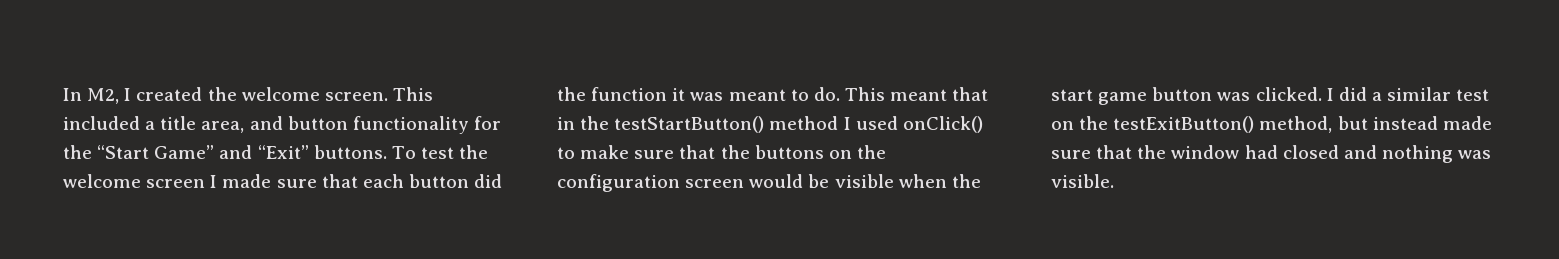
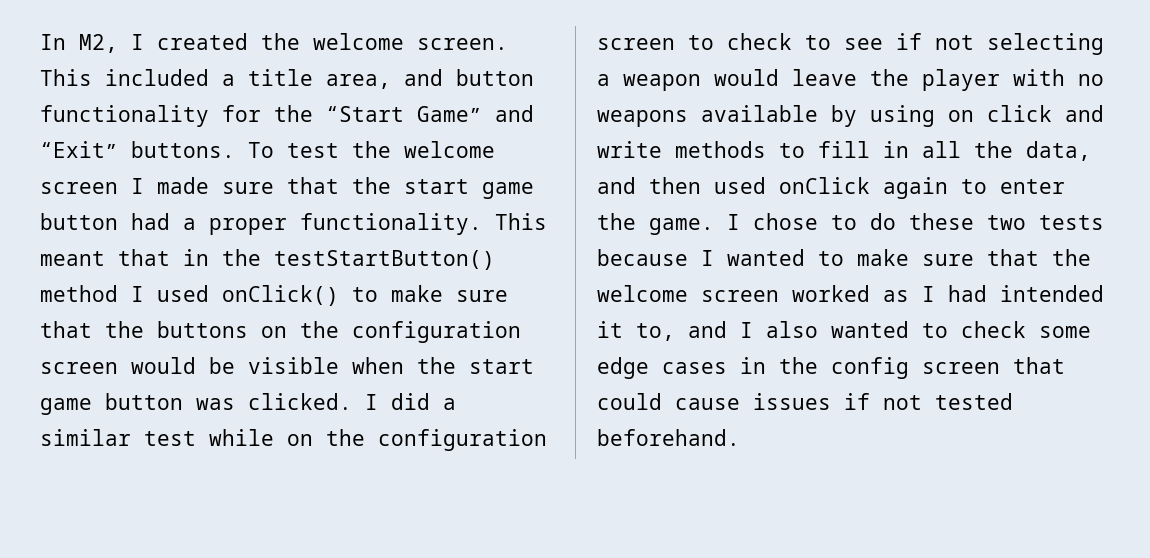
[362,174,503,188] [557,87,840,101] each button did the function it was meant to do. -> [352,177,534,199] [40,213,482,235] the start game button had a proper functionality.
[1051,116,1492,133] [1051,145,1492,163] [1051,174,1114,188] on the testExitButton() method, but instead made sure that the window had closed and nothing was visible. -> [209,429,547,451] [597,33,1104,55] [597,69,1104,91] [597,105,1104,127] [597,141,1091,161] [597,177,1065,199] [597,213,1104,235] [597,249,1091,266] [597,285,1104,302] [597,321,1091,341] [597,357,1065,379] [597,393,1013,410] [597,429,740,446] while on the configuration screen to check to see if not selecting a weapon would leave the player with no weapons available by using on click and write methods to fill in all the data, and then used onClick again to enter the game. I chose to do these two tests because I wanted to make sure that the welcome screen worked as I had intended it to, and I also wanted to check some edge cases in the config screen that could cause issues if not tested beforehand.

